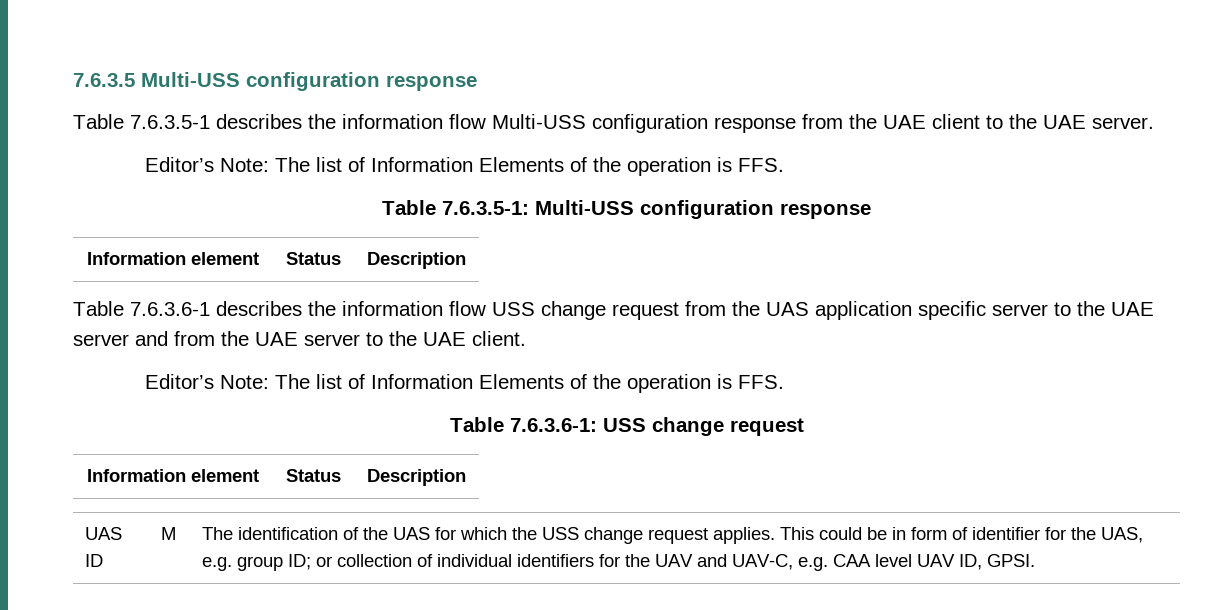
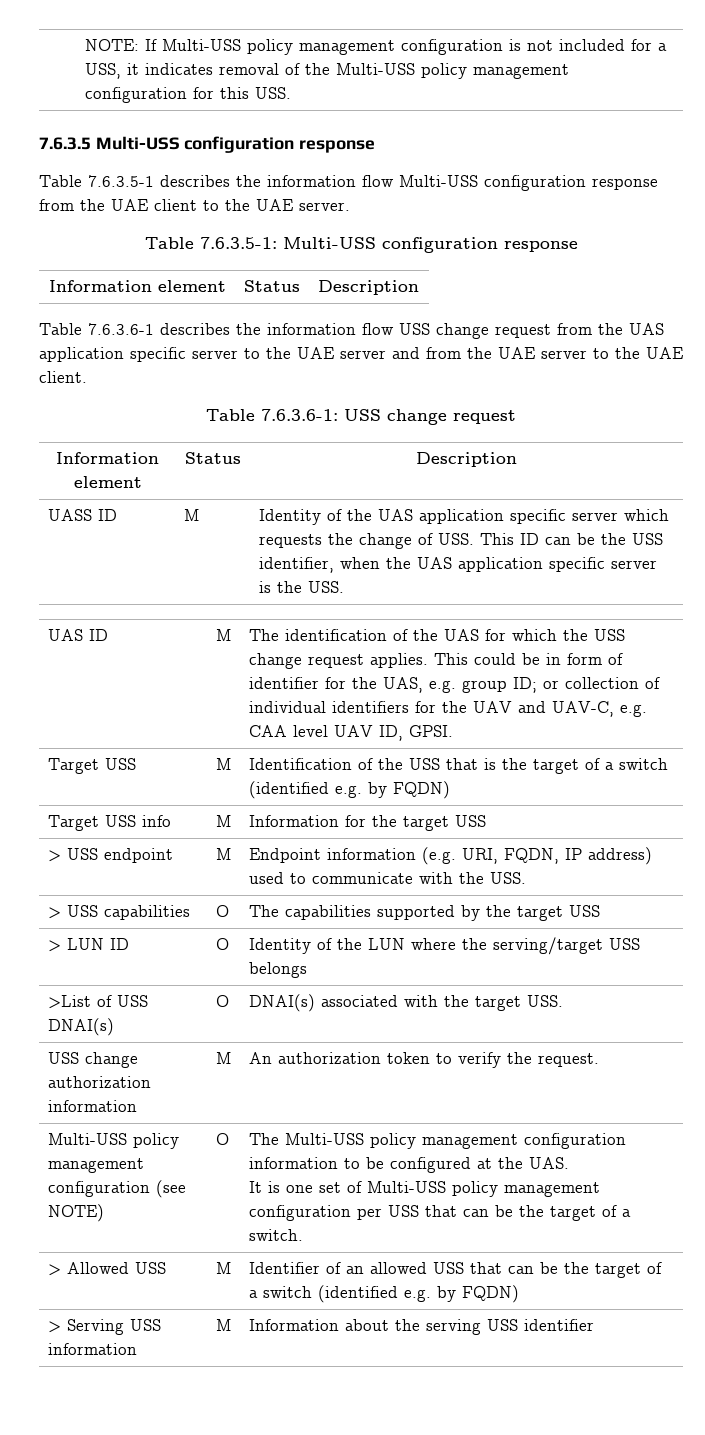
(73, 80) none -> [84,39,667,55] [84,63,569,79] [84,87,291,103] NOTE: If Multi-USS policy management configuration is not included for a USS, it indicates removal of the Multi-USS policy management configuration for this USS. //
[145,157,785,176] // Editor’s Note: The list of Information Elements of the operation is FFS. -> (350, 206) none
[145,374,785,393] // Editor’s Note: The list of Information Elements of the operation is FFS. -> (87, 377) none
(466, 477) none -> [47,509,117,521] [183,509,199,521] [258,509,669,525] [258,533,663,549] [258,557,657,573] [258,581,344,593] // UASS ID | M | Identity of the UAS application specific server which requests the change of USS. This ID can be the USS identifier, when the UAS application specific server is the USS.
(1036, 560) none -> [47,758,136,774] [215,758,231,770] [248,758,668,774] [248,781,450,799] [47,815,171,831] [215,815,231,827] [248,815,486,831] [47,848,173,863] [215,848,231,860] [248,847,652,865] [248,872,526,884] [47,905,190,920] [215,905,229,917] [248,905,600,921] [47,938,129,952] [215,938,229,950] [248,937,640,955] [248,962,307,978] [47,995,148,1009] [47,1018,114,1036] [215,995,229,1007] [248,994,563,1012] [47,1052,138,1068] [47,1076,151,1088] [47,1100,137,1112] [215,1052,231,1064] [248,1052,599,1068] [47,1133,179,1149] [47,1158,144,1173] [47,1180,186,1198] [47,1204,104,1222] [215,1133,229,1145] [248,1133,626,1149] [248,1157,569,1173] [248,1181,600,1197] [248,1205,631,1221] [248,1229,303,1241] [47,1262,166,1276] [215,1262,231,1274] [248,1262,662,1278] [248,1285,519,1303] [47,1319,161,1335] [47,1343,137,1355] [215,1319,231,1331] [248,1319,594,1335] // Target USS | M | Identification of the USS that is the target of a switch (identified e.g. by FQDN) // Target USS info | M | Information for the target USS // > USS endpoint | M | Endpoint information (e.g. URI, FQDN, IP address) used to communicate with the USS. // > USS capabilities | O | The capabilities supported by the target USS // > LUN ID | O | Identity of the LUN where the serving/target USS belongs // >List of USS DNAI(s) | O | DNAI(s) associated with the target USS. // USS change authorization information | M | An authorization token to verify the request. // Multi-USS policy management configuration (see NOTE) | O | The Multi-USS policy management configuration information to be configured at the UAS. // It is one set of Multi-USS policy management configuration per USS that can be the target of a switch. // > Allowed USS | M | Identifier of an allowed USS that can be the target of a switch (identified e.g. by FQDN) // > Serving USS information | M | Information about the serving USS identifier

